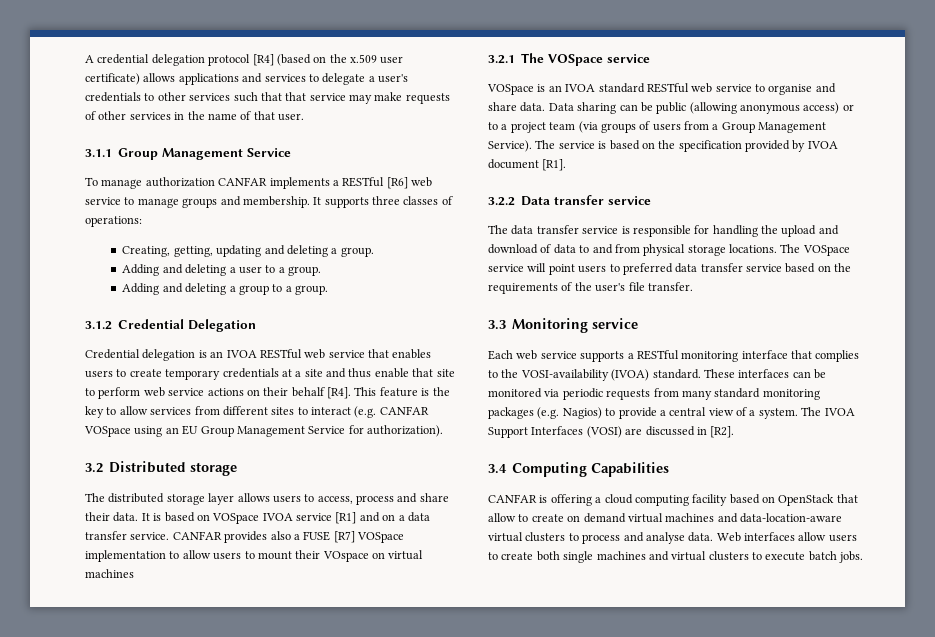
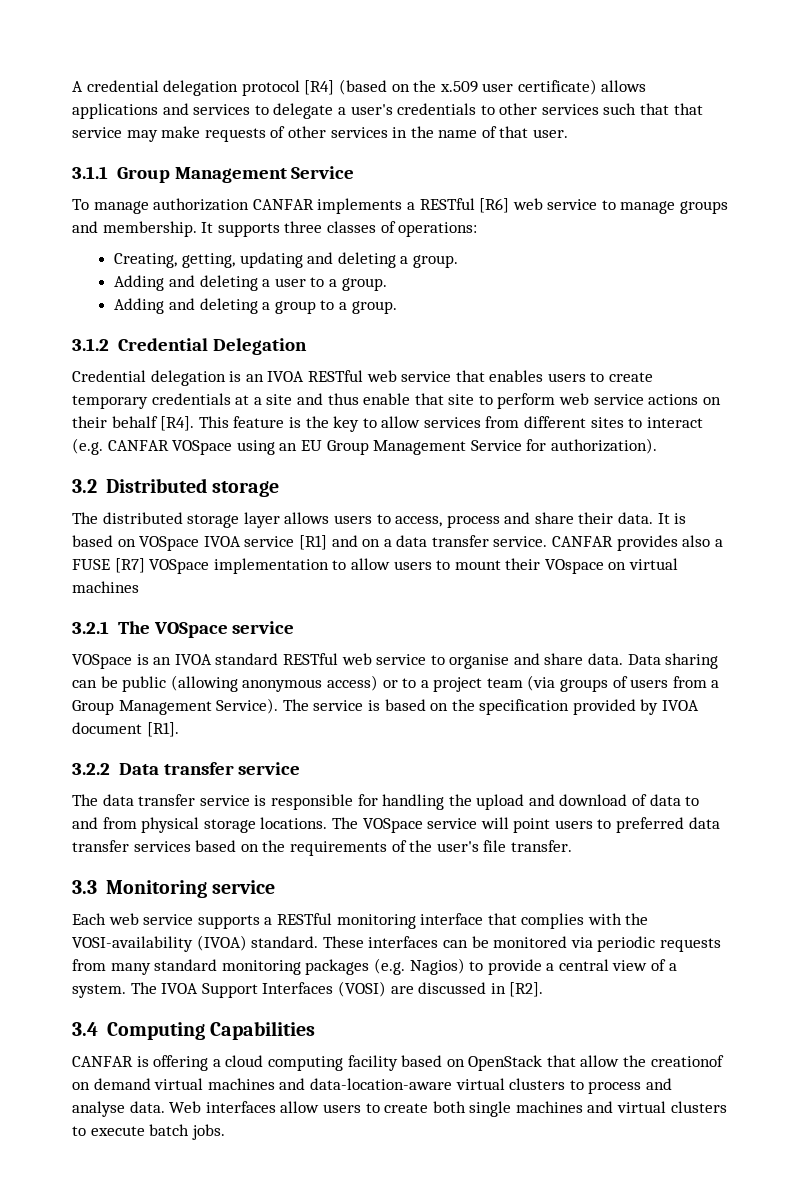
[746,264,782,272] service -> [133,841,191,852] services
[488,370,498,378] to -> [587,913,622,925] with
[518,514,564,522] to create -> [623,1055,724,1067] the creationof

